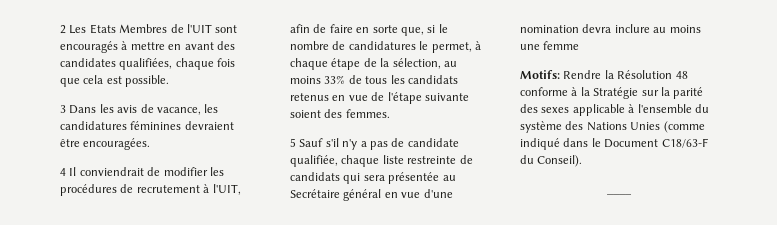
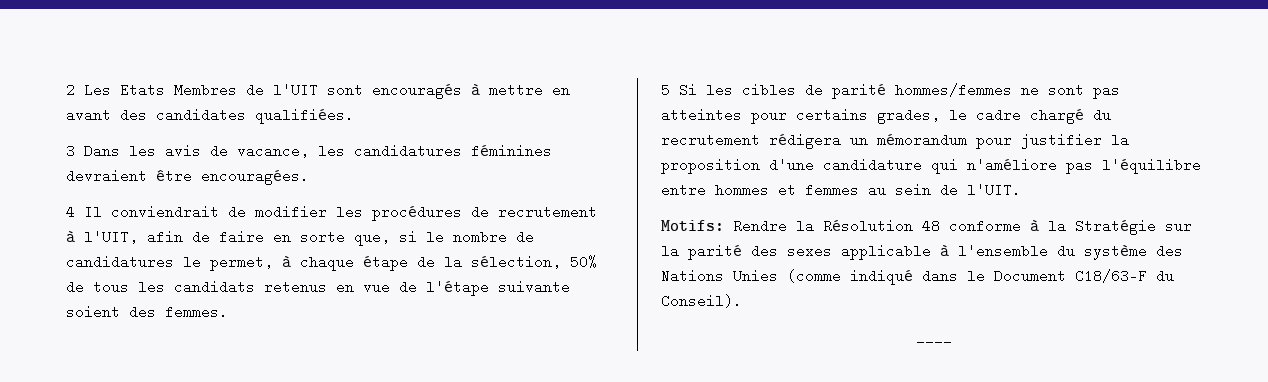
[119,58,236,70] [60,75,170,87] qualifiées, chaque fois que cela est possible. -> [255,108,354,124] qualifiées.
[443,61,457,67] [290,75,346,84] au moins 33% -> [570,255,597,269] 50%
[299,138,459,150] [290,155,473,167] [290,172,456,184] [290,189,453,201] [520,24,701,33] [520,41,580,50] Sauf s'il n'y a pas de candidate qualifiée, chaque liste restreinte de candidats qui sera présentée au Secrétaire général en vue d'une nomination devra inclure au moins une femme -> [679,83,1120,99] [661,108,1111,124] [661,133,1129,149] [661,158,1201,174] [661,183,1021,197] Si les cibles de parité hommes/femmes ne sont pas atteintes pour certains grades, le cadre chargé du recrutement rédigera un mémorandum pour justifier la proposition d'une candidature qui n'améliore pas l'équilibre entre hommes et femmes au sein de l'UIT.

